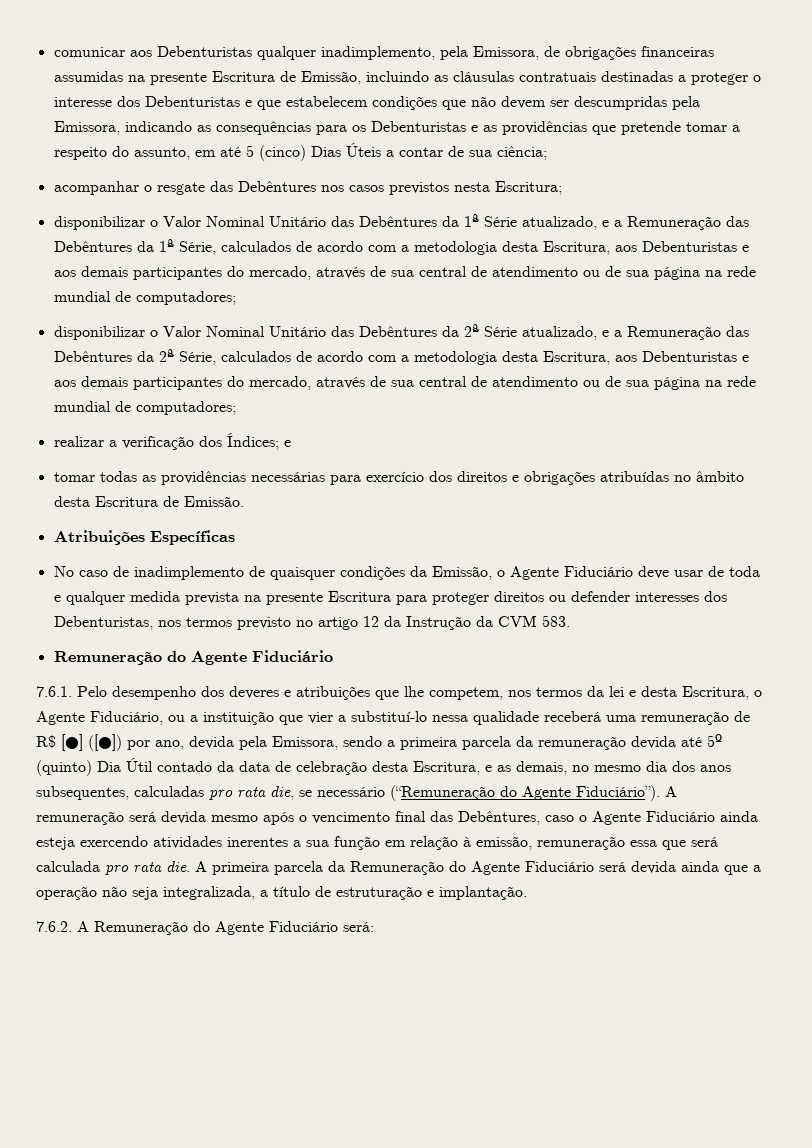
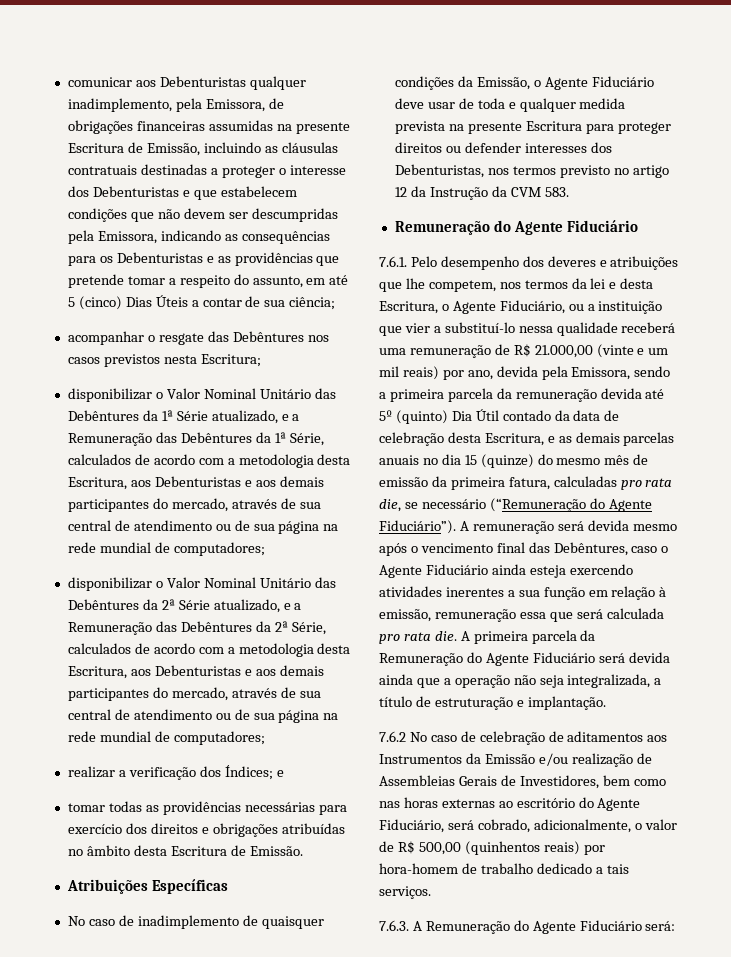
[61,734,122,751] [●] ([●]) -> [534,344,669,358] [379,366,439,380] 21.000,00 (vinte e um mil reais)
[516,761,731,775] [36,786,129,800] demais, no mesmo dia dos anos subsequentes, -> [575,432,675,446] [379,454,649,468] [379,476,550,490] demais parcelas anuais no dia 15 (quinze) do mesmo mês de emissão da primeira fatura,
[36,921,72,932] 7.6.2. -> [379,731,668,745] [379,753,652,767] [379,775,666,789] [379,797,641,811] [379,819,677,833] [379,841,605,855] [379,863,629,874] [379,886,431,899] [379,920,409,931] 7.6.2 No caso de celebração de aditamentos aos Instrumentos da Emissão e/ou realização de Assembleias Gerais de Investidores, bem como nas horas externas ao escritório do Agente Fiduciário, será cobrado, adicionalmente, o valor de R$ 500,00 (quinhentos reais) por hora-homem de trabalho dedicado a tais serviços. // 7.6.3.

